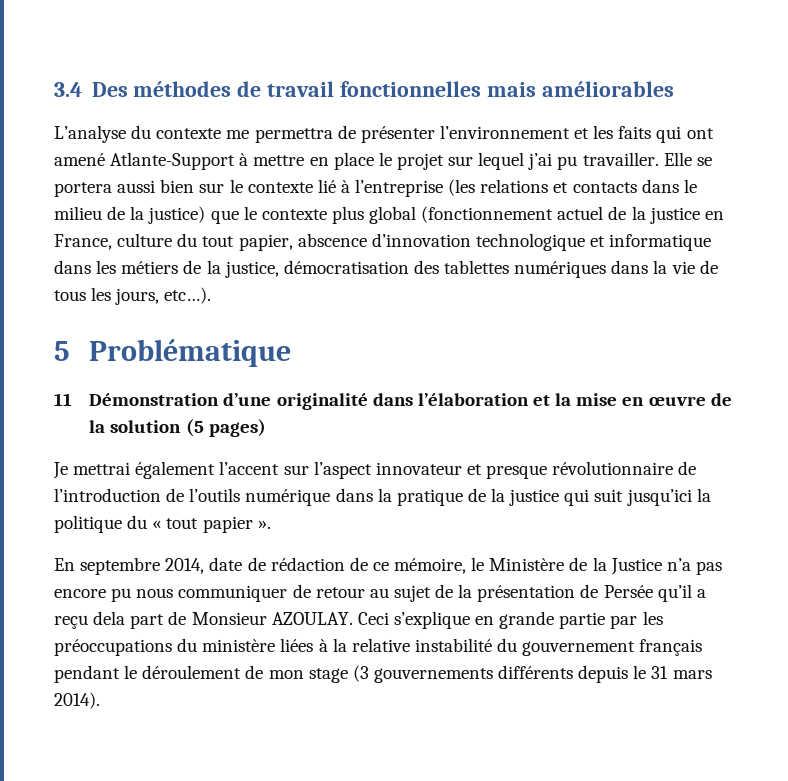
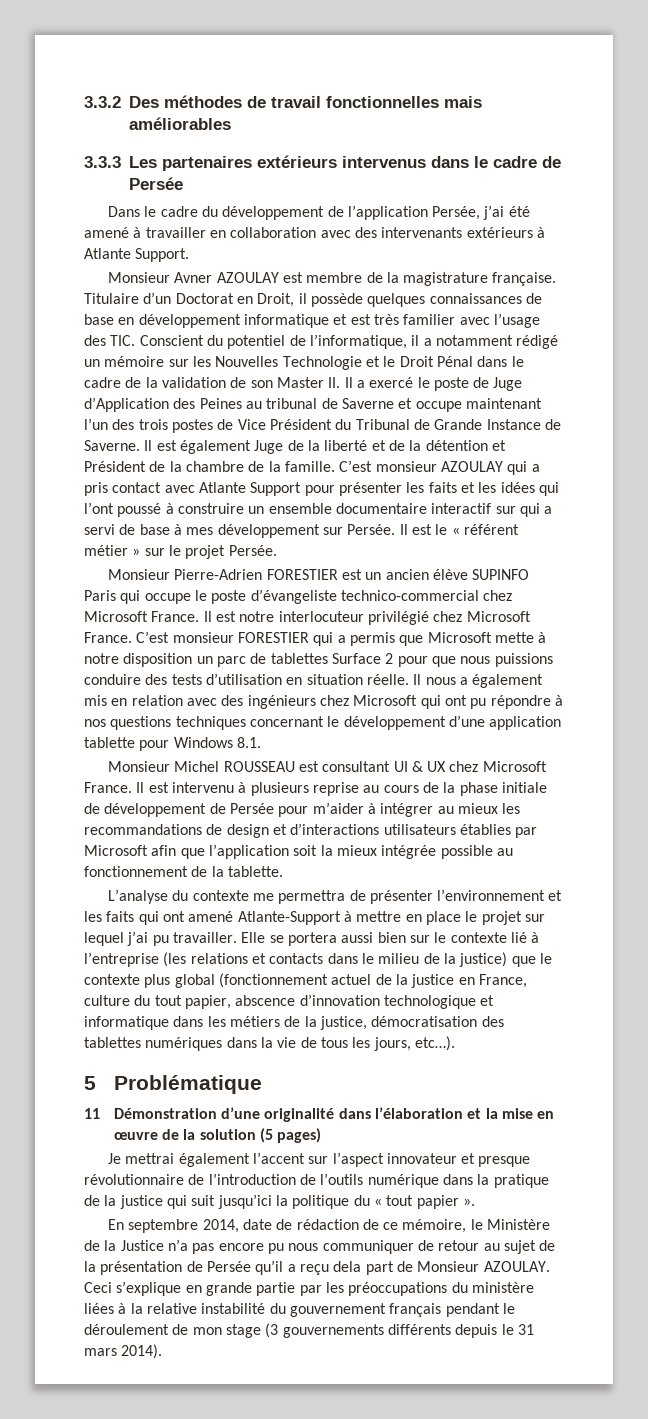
[54,82,82,97] 3.4 -> [84,96,121,108] 3.3.2
(675, 89) none -> [84,155,561,171] [129,177,183,190] [107,205,530,220] [84,227,545,238] [84,248,190,262] [107,272,557,286] [84,292,542,307] [84,313,540,328] [84,334,559,349] [84,356,524,370] [84,377,523,391] [84,397,542,412] [84,418,561,433] [84,440,506,454] [84,460,540,475] [84,482,559,496] [84,502,553,517] [84,524,519,538] [84,545,277,559] [107,569,530,580] [84,589,513,604] [84,611,531,625] [84,631,547,646] [84,653,553,667] [84,673,544,688] [84,695,563,709] [84,715,562,730] [84,737,261,751] [107,761,547,772] [84,782,547,796] [84,802,521,817] [84,823,538,838] [84,844,513,859] [84,866,283,877] // 3.3.3 Les partenaires extérieurs intervenus dans le cadre de Persée // Dans le cadre du développement de l’application Persée, j’ai été amené à travailler en collaboration avec des intervenants extérieurs à Atlante Support. // Monsieur Avner AZOULAY est membre de la magistrature française. Titulaire d’un Doctorat en Droit, il possède quelques connaissances de base en développement informatique et est très familier avec l’usage des TIC. Conscient du potentiel de l’informatique, il a notamment rédigé un mémoire sur les Nouvelles Technologie et le Droit Pénal dans le cadre de la validation de son Master II. Il a exercé le poste de Juge d’Application des Peines au tribunal de Saverne et occupe maintenant l’un des trois postes de Vice Président du Tribunal de Grande Instance de Saverne. Il est également Juge de la liberté et de la détention et Président de la chambre de la famille. C’est monsieur AZOULAY qui a pris contact avec Atlante Support pour présenter les faits et les idées qui l’ont poussé à construire un ensemble documentaire interactif sur qui a servi de base à mes développement sur Persée. Il est le « référent métier » sur le projet Persée. // Monsieur Pierre-Adrien FORESTIER est un ancien élève SUPINFO Paris qui occupe le poste d’évangeliste technico-commercial chez Microsoft France. Il est notre interlocuteur privilégié chez Microsoft France. C’est monsieur FORESTIER qui a permis que Microsoft mette à notre disposition un parc de tablettes Surface 2 pour que nous puissions conduire des tests d’utilisation en situation réelle. Il nous a également mis en relation avec des ingénieurs chez Microsoft qui ont pu répondre à nos questions techniques concernant le développement d’une application tablette pour Windows 8.1. // Monsieur Michel ROUSSEAU est consultant UI & UX chez Microsoft France. Il est intervenu à plusieurs reprise au cours de la phase initiale de développement de Persée pour m’aider à intégrer au mieux les recommandations de design et d’interactions utilisateurs établies par Microsoft afin que l’application soit la mieux intégrée possible au fonctionnement de la tablette.

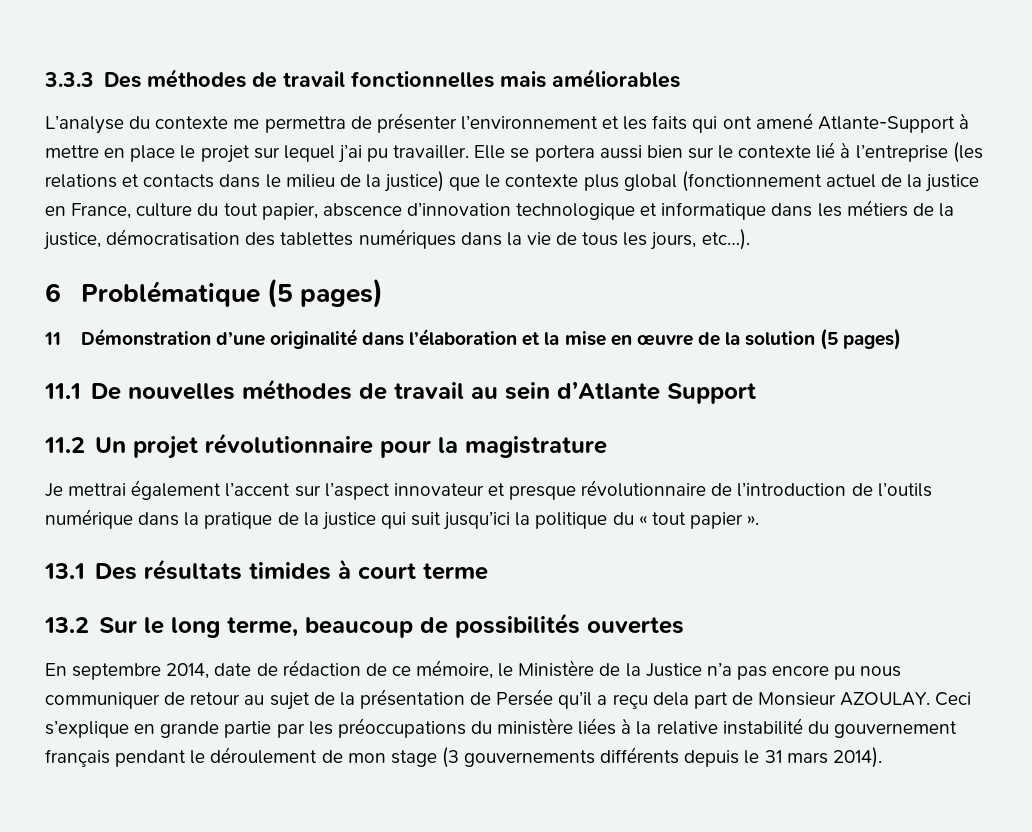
[84,96,121,108] 3.3.2 -> [44,72,94,87] 3.3.3
[84,155,561,171] [129,177,183,190] [107,205,530,220] [84,227,545,238] [84,248,190,262] [107,272,557,286] [84,292,542,307] [84,313,540,328] [84,334,559,349] [84,356,524,370] [84,377,523,391] [84,397,542,412] [84,418,561,433] [84,440,506,454] [84,460,540,475] [84,482,559,496] [84,502,553,517] [84,524,519,538] [84,545,277,559] [107,569,530,580] [84,589,513,604] [84,611,531,625] [84,631,547,646] [84,653,553,667] [84,673,544,688] [84,695,563,709] [84,715,562,730] [84,737,261,751] [107,761,547,772] [84,782,547,796] [84,802,521,817] [84,823,538,838] [84,844,513,859] [84,866,283,877] // 3.3.3 Les partenaires extérieurs intervenus dans le cadre de Persée // Dans le cadre du développement de l’application Persée, j’ai été amené à travailler en collaboration avec des intervenants extérieurs à Atlante Support. // Monsieur Avner AZOULAY est membre de la magistrature française. Titulaire d’un Doctorat en Droit, il possède quelques connaissances de base en développement informatique et est très familier avec l’usage des TIC. Conscient du potentiel de l’informatique, il a notamment rédigé un mémoire sur les Nouvelles Technologie et le Droit Pénal dans le cadre de la validation de son Master II. Il a exercé le poste de Juge d’Application des Peines au tribunal de Saverne et occupe maintenant l’un des trois postes de Vice Président du Tribunal de Grande Instance de Saverne. Il est également Juge de la liberté et de la détention et Président de la chambre de la famille. C’est monsieur AZOULAY qui a pris contact avec Atlante Support pour présenter les faits et les idées qui l’ont poussé à construire un ensemble documentaire interactif sur qui a servi de base à mes développement sur Persée. Il est le « référent métier » sur le projet Persée. // Monsieur Pierre-Adrien FORESTIER est un ancien élève SUPINFO Paris qui occupe le poste d’évangeliste technico-commercial chez Microsoft France. Il est notre interlocuteur privilégié chez Microsoft France. C’est monsieur FORESTIER qui a permis que Microsoft mette à notre disposition un parc de tablettes Surface 2 pour que nous puissions conduire des tests d’utilisation en situation réelle. Il nous a également mis en relation avec des ingénieurs chez Microsoft qui ont pu répondre à nos questions techniques concernant le développement d’une application tablette pour Windows 8.1. // Monsieur Michel ROUSSEAU est consultant UI & UX chez Microsoft France. Il est intervenu à plusieurs reprise au cours de la phase initiale de développement de Persée pour m’aider à intégrer au mieux les recommandations de design et d’interactions utilisateurs établies par Microsoft afin que l’application soit la mieux intégrée possible au fonctionnement de la tablette. -> (680, 78) none
[84,1076,96,1090] 5 -> [45,283,61,302] 6
(262, 1084) none -> [266,278,383,308] (5 pages)
(322, 1135) none -> [44,379,756,404] [44,433,607,459] // 11.1 De nouvelles méthodes de travail au sein d’Atlante Support // 11.2 Un projet révolutionnaire pour la magistrature
(475, 1202) none -> [44,559,488,580] [44,613,684,638] // 13.1 Des résultats timides à court terme // 13.2 Sur le long terme, beaucoup de possibilités ouvertes

